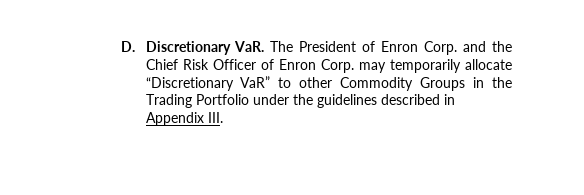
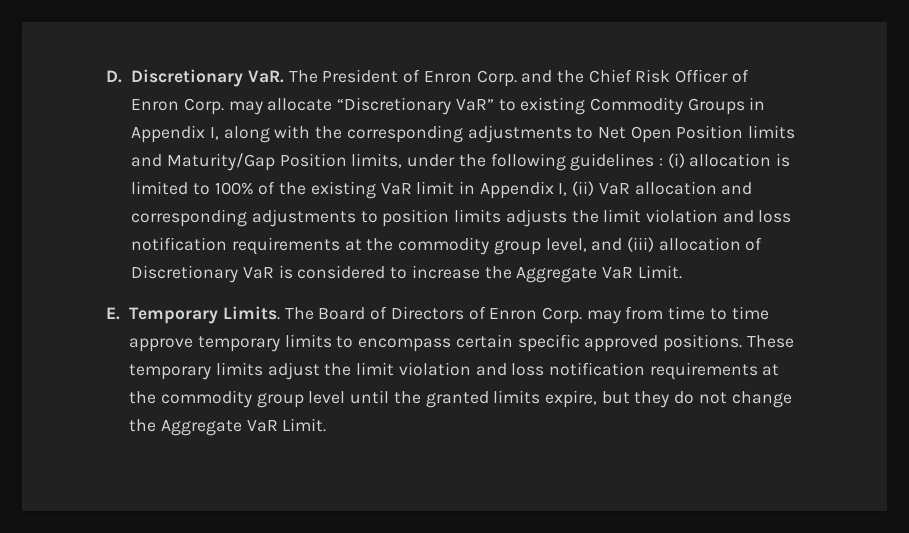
[389,59,461,73] temporarily -> (263, 108) none
[299,77,333,88] other -> [520,97,586,115] existing
[492,77,512,88] [145,94,455,108] [145,112,223,126] the Trading Portfolio under the guidelines described in Appendix III. -> [131,125,796,143] [131,153,791,171] [131,181,753,199] [131,209,792,227] [131,237,763,255] [131,265,682,283] [106,306,769,324] [129,334,794,352] [129,362,780,380] [129,390,792,408] [129,418,327,436] Appendix I, along with the corresponding adjustments to Net Open Position limits and Maturity/Gap Position limits, under the following guidelines : (i) allocation is limited to 100% of the existing VaR limit in Appendix I, (ii) VaR allocation and corresponding adjustments to position limits adjusts the limit violation and loss notification requirements at the commodity group level, and (iii) allocation of Discretionary VaR is considered to increase the Aggregate VaR Limit. // E. Temporary Limits. The Board of Directors of Enron Corp. may from time to time approve temporary limits to encompass certain specific approved positions. These temporary limits adjust the limit violation and loss notification requirements at the commodity group level until the granted limits expire, but they do not change the Aggregate VaR Limit.

